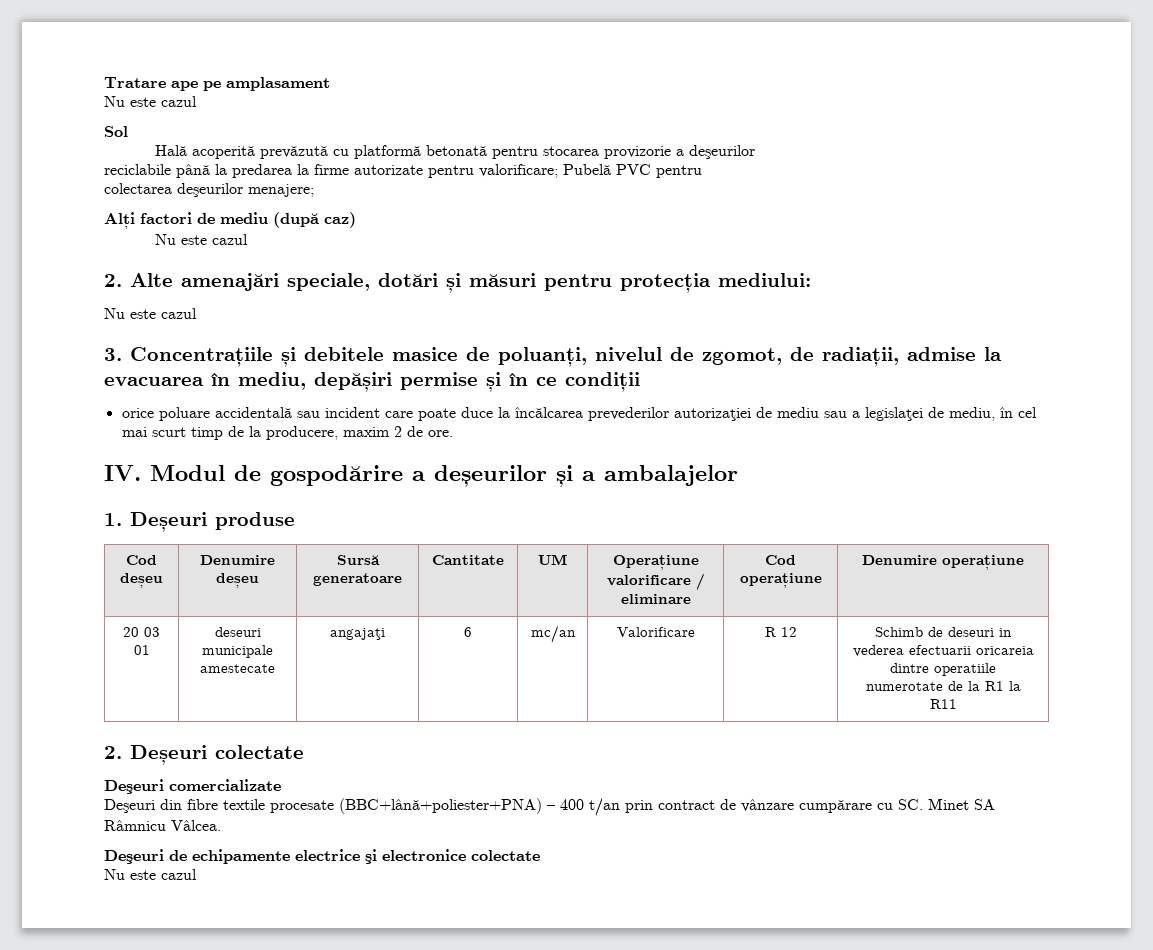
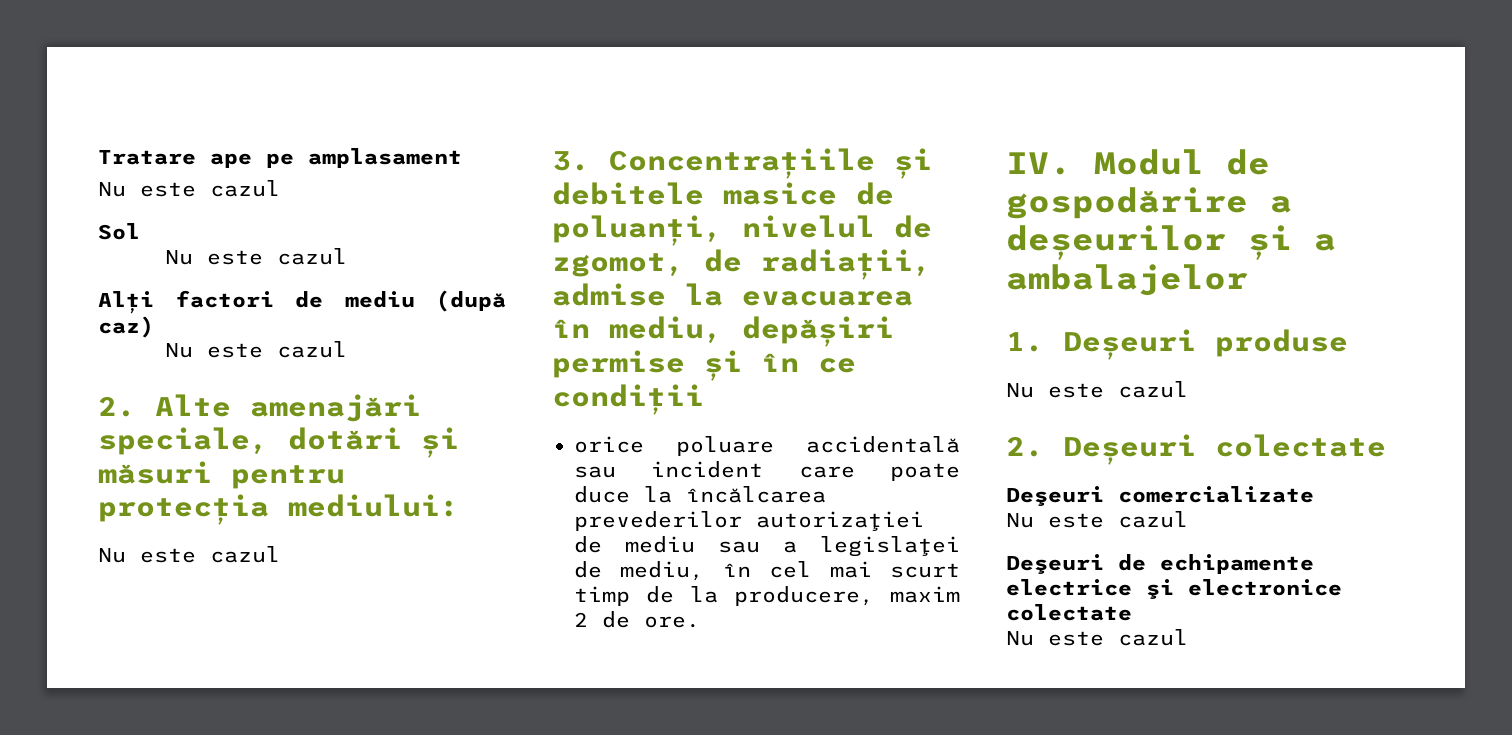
[154,145,755,159] [104,164,702,178] [104,183,314,197] Hală acoperită prevăzută cu platformă betonată pentru stocarea provizorie a deşeurilor // reciclabile până la predarea la firme autorizate pentru valorificare; Pubelă PVC pentru // colectarea deşeurilor menajere; -> [164,248,347,265] Nu este cazul
[126,555,157,565] [120,573,163,589] [200,555,275,565] [216,573,259,589] [336,555,380,565] [313,573,402,586] [432,555,504,565] [538,554,567,565] [612,555,699,571] [606,573,705,590] [620,594,691,604] [765,555,796,565] [739,573,822,589] [862,555,1024,571] [123,627,160,637] [133,645,150,655] [214,627,261,637] [202,645,273,658] [200,664,275,673] [330,628,385,640] [464,627,472,637] [530,625,576,643] [616,627,695,637] [764,627,797,637] [875,627,1012,637] [852,645,1034,657] [890,663,996,676] [865,681,1021,691] [929,699,957,709] // Cod deșeu | Denumire deșeu | Sursă generatoare | Cantitate | UM | Operațiune valorificare / eliminare | Cod operațiune | Denumire operațiune // 20 03 01 | deseuri municipale amestecate | angajaţi | 6 | mc/an | Valorificare | R 12 | Schimb de deseuri in vederea efectuarii oricareia dintre operatiile numerotate de la R1 la R11 -> [1006,381,1188,398] // Nu este cazul
[104,798,995,816] [104,820,221,831] Deşeuri din fibre textile procesate (BBC+lână+poliester+PNA) – 400 t/an prin contract de vânzare cumpărare cu SC. Minet SA Râmnicu Vâlcea. -> [1006,511,1188,528] Nu este cazul

